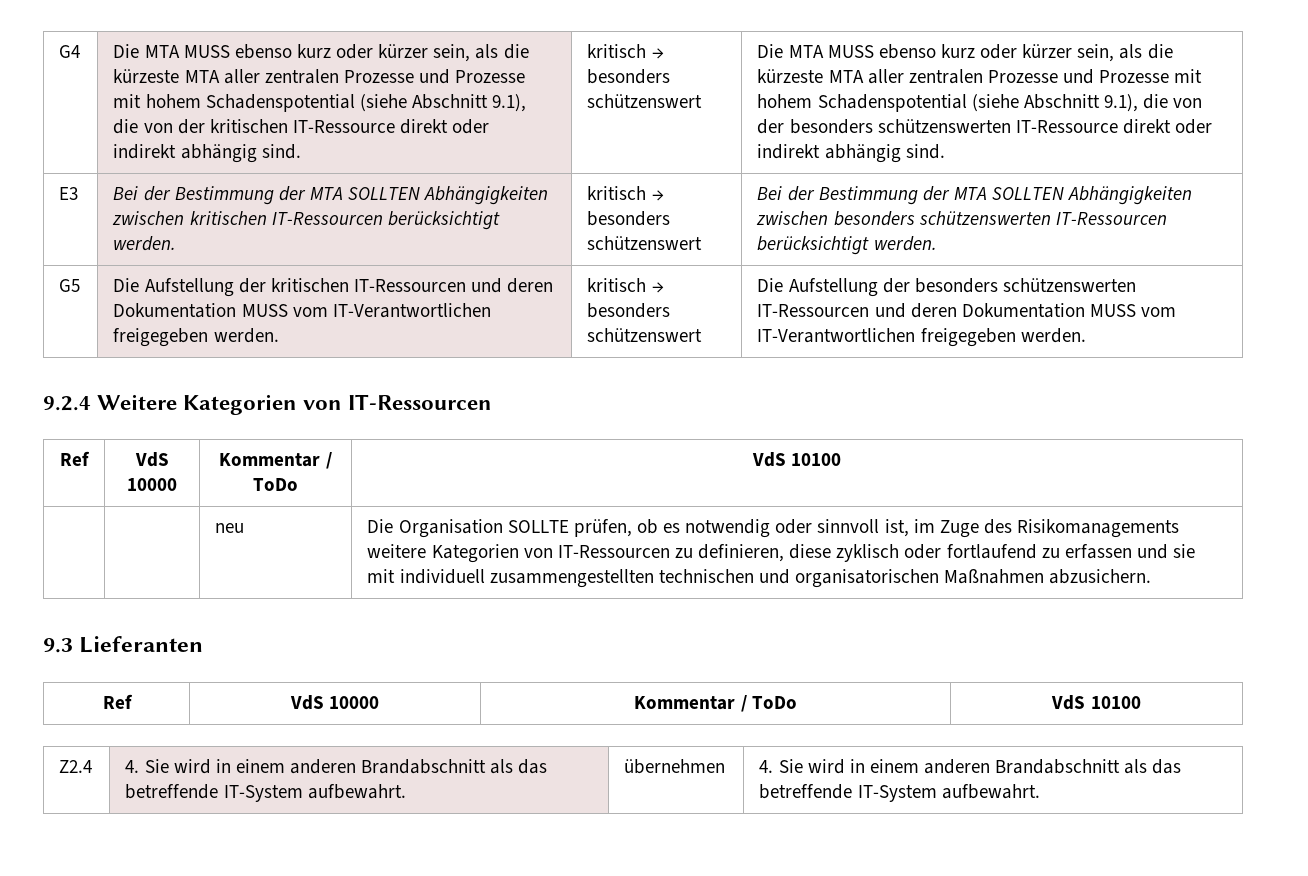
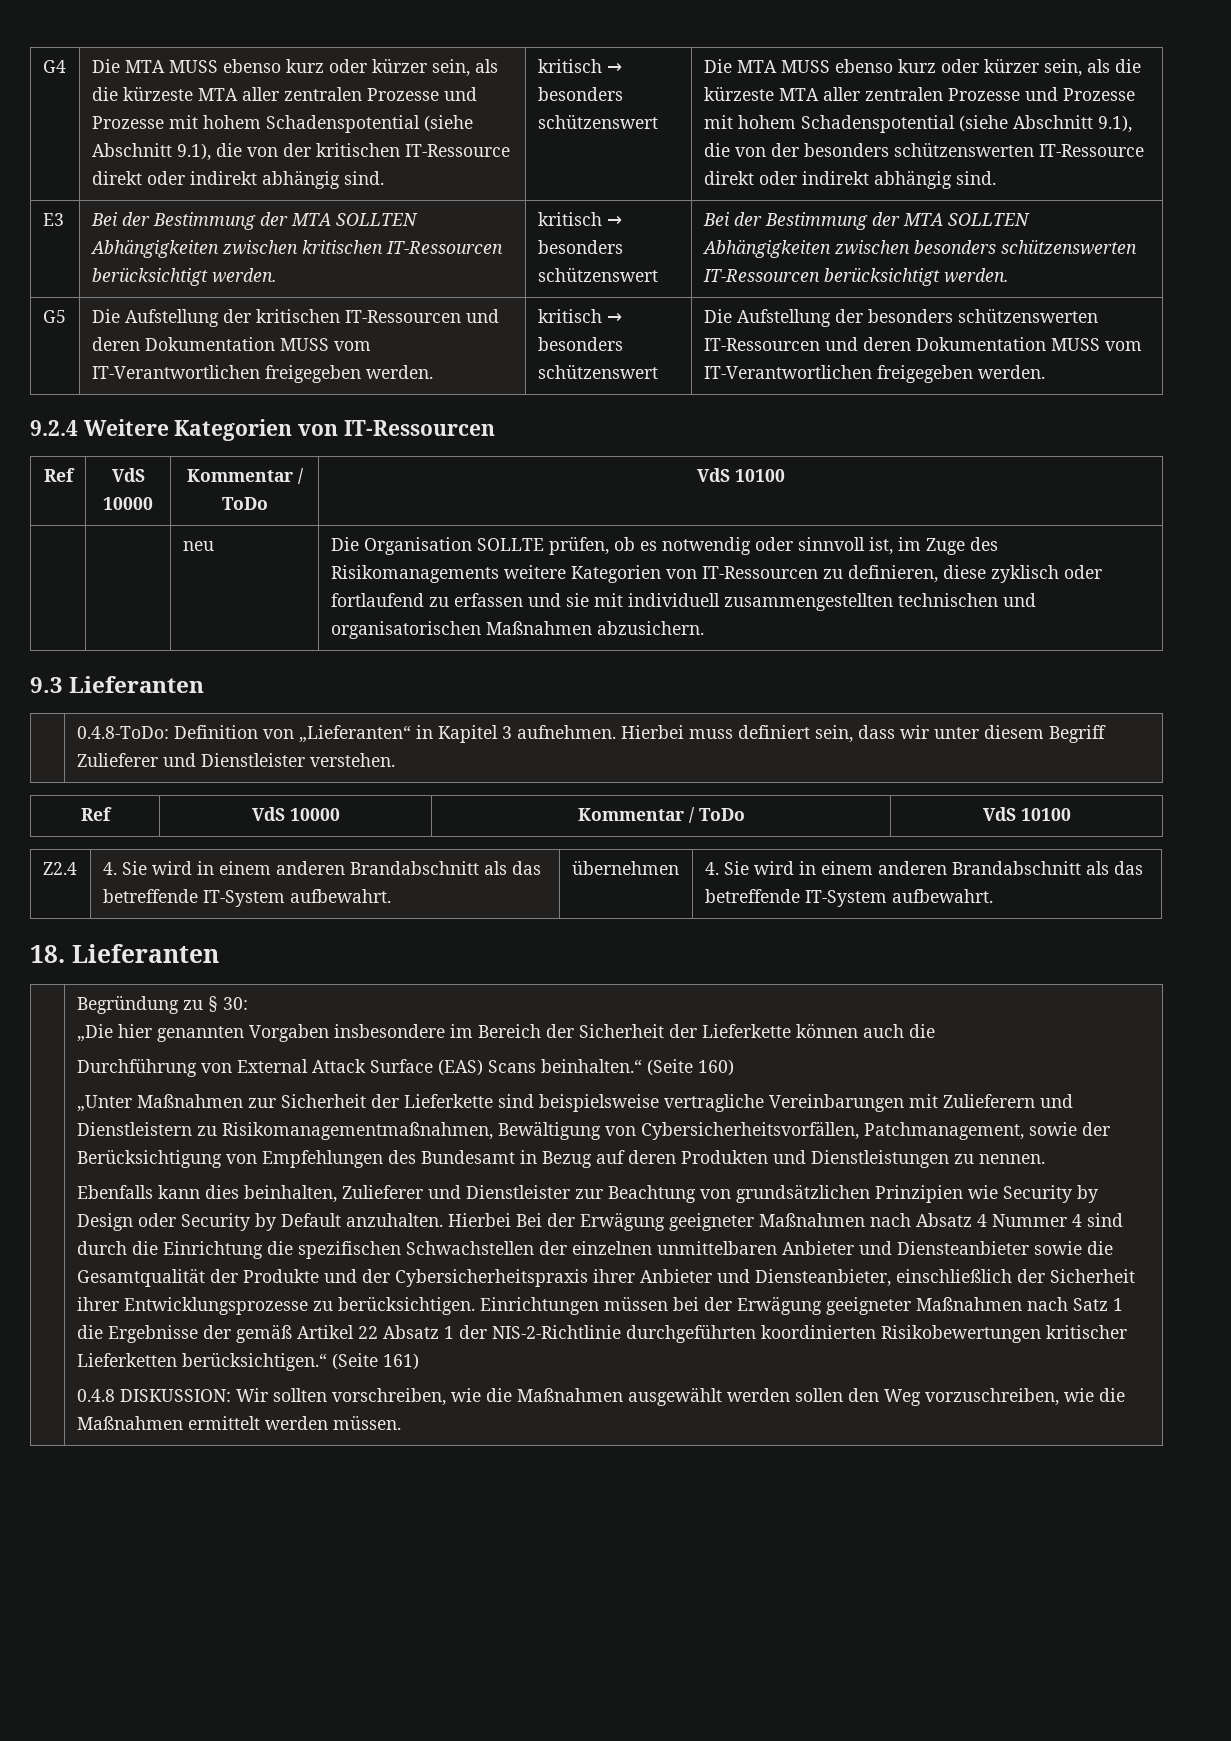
(204, 644) none -> [76,725,1106,743] [76,753,395,767] // | 0.4.8-ToDo: Definition von „Lieferanten“ in Kapitel 3 aufnehmen. Hierbei muss definiert sein, dass wir unter diesem Begriff Zulieferer und Dienstleister verstehen.
(1040, 791) none -> [30,944,219,963] [76,995,248,1014] [76,1023,935,1042] [76,1058,734,1077] [76,1094,1073,1112] [76,1121,1110,1140] [76,1149,1045,1168] [76,1184,1098,1203] [76,1212,1123,1231] [76,1241,1113,1259] [76,1268,1135,1287] [76,1296,1123,1315] [76,1324,1127,1343] [76,1352,419,1371] [76,1387,1125,1406] [76,1415,401,1430] // 18. Lieferanten // | Begründung zu § 30: // „Die hier genannten Vorgaben insbesondere im Bereich der Sicherheit der Lieferkette können auch die // Durchführung von External Attack Surface (EAS) Scans beinhalten.“ (Seite 160) // „Unter Maßnahmen zur Sicherheit der Lieferkette sind beispielsweise vertragliche Vereinbarungen mit Zulieferern und Dienstleistern zu Risikomanagementmaßnahmen, Bewältigung von Cybersicherheitsvorfällen, Patchmanagement, sowie der Berücksichtigung von Empfehlungen des Bundesamt in Bezug auf deren Produkten und Dienstleistungen zu nennen. // Ebenfalls kann dies beinhalten, Zulieferer und Dienstleister zur Beachtung von grundsätzlichen Prinzipien wie Security by Design oder Security by Default anzuhalten. Hierbei Bei der Erwägung geeigneter Maßnahmen nach Absatz 4 Nummer 4 sind durch die Einrichtung die spezifischen Schwachstellen der einzelnen unmittelbaren Anbieter und Diensteanbieter sowie die Gesamtqualität der Produkte und der Cybersicherheitspraxis ihrer Anbieter und Diensteanbieter, einschließlich der Sicherheit ihrer Entwicklungsprozesse zu berücksichtigen. Einrichtungen müssen bei der Erwägung geeigneter Maßnahmen nach Satz 1 die Ergebnisse der gemäß Artikel 22 Absatz 1 der NIS-2-Richtlinie durchgeführten koordinierten Risikobewertungen kritischer Lieferketten berücksichtigen.“ (Seite 161) // 0.4.8 DISKUSSION: Wir sollten vorschreiben, wie die Maßnahmen ausgewählt werden sollen den Weg vorzuschreiben, wie die Maßnahmen ermittelt werden müssen.

